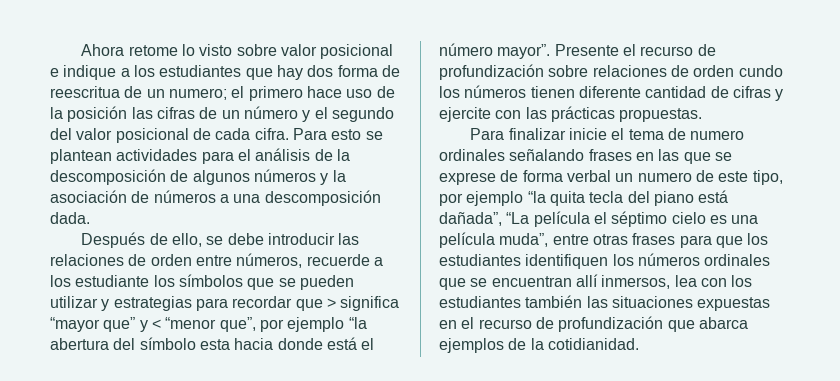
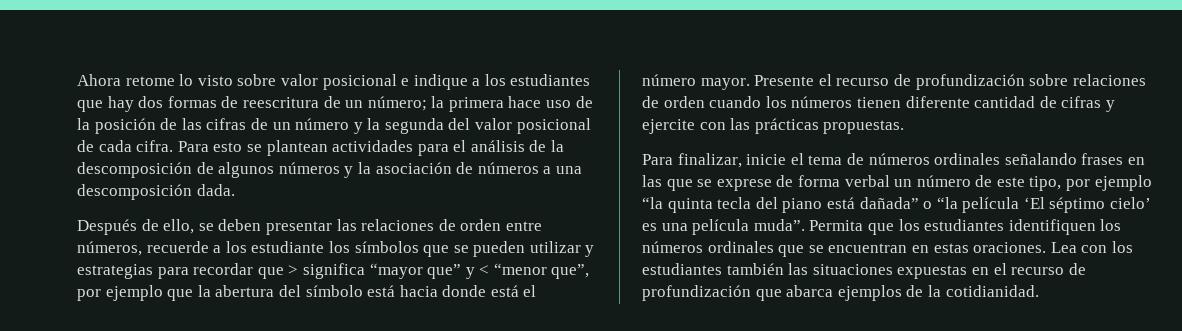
[337,65,400,77] [50,86,303,101] forma de reescritua de un numero; el primero -> [167,96,504,112] formas de reescritura de un número; la primera
(128, 114) none -> [160,118,178,130] de
[314,107,394,122] el segundo -> [367,118,444,134] la segunda
[227,233,335,245] debe introducir -> [218,219,332,235] deben presentar
[348,317,367,329] “la -> [167,285,211,301] que la
[199,339,230,350] esta -> [367,285,396,297] está
[497,44,551,59] mayor”. -> [700,78,750,90] mayor.
[738,65,783,77] cundo -> [709,96,762,108] cuando
[508,128,566,140] finalizar -> [677,153,742,168] finalizar,
[690,130,745,140] numero -> [868,153,930,165] números
[637,172,692,182] numero -> [916,175,971,187] número
[549,191,585,206] quita -> [667,198,713,213] quinta
[439,211,759,227] [439,232,712,248] dañada”, “La película el séptimo cielo es una película muda”, entre otras frases para -> [859,197,1152,213] [642,219,864,235] dañada” o “la película ‘El séptimo cielo’ es una película muda”. Permita
[575,274,697,289] allí inmersos, lea -> [911,242,1077,253] en estas oraciones. Lea

